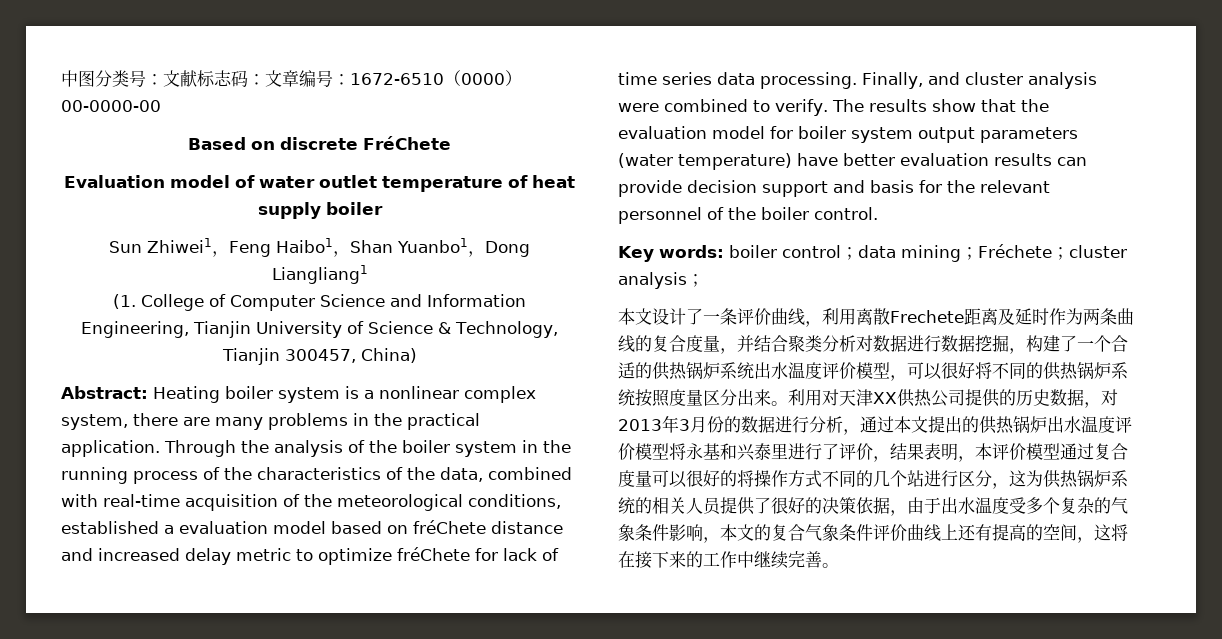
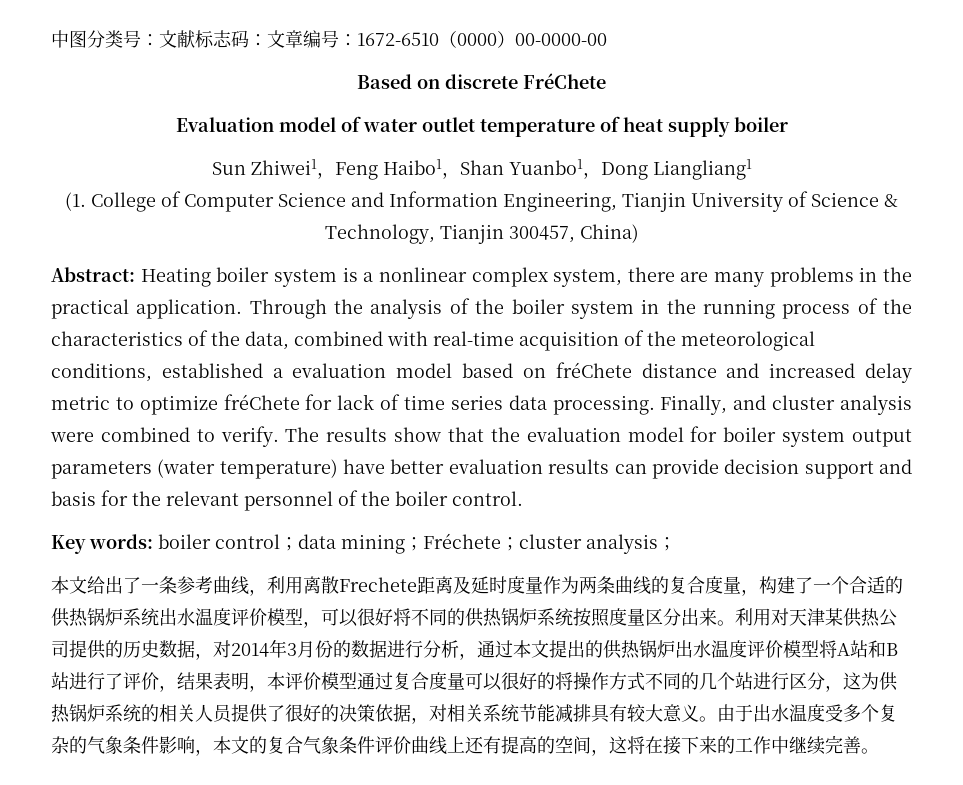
[652,308,771,325] 设计了一条评价 -> [87,576,213,594] 给出了一条参考
(1049, 316) none -> [507,576,543,594] 度量
[737,335,1026,354] 并结合聚类分析对数据进行数据挖掘， -> (759, 592) none
[873,392,897,404] XX -> [825,608,843,626] 某
[618,419,662,431] 2013 -> [231,643,269,657] 2014
[686,443,788,461] 永基和兴泰里 -> [837,640,898,658] [51,672,69,690] A站和B站
(907, 513) none -> [429,704,717,723] 对相关系统节能减排具有较大意义。

